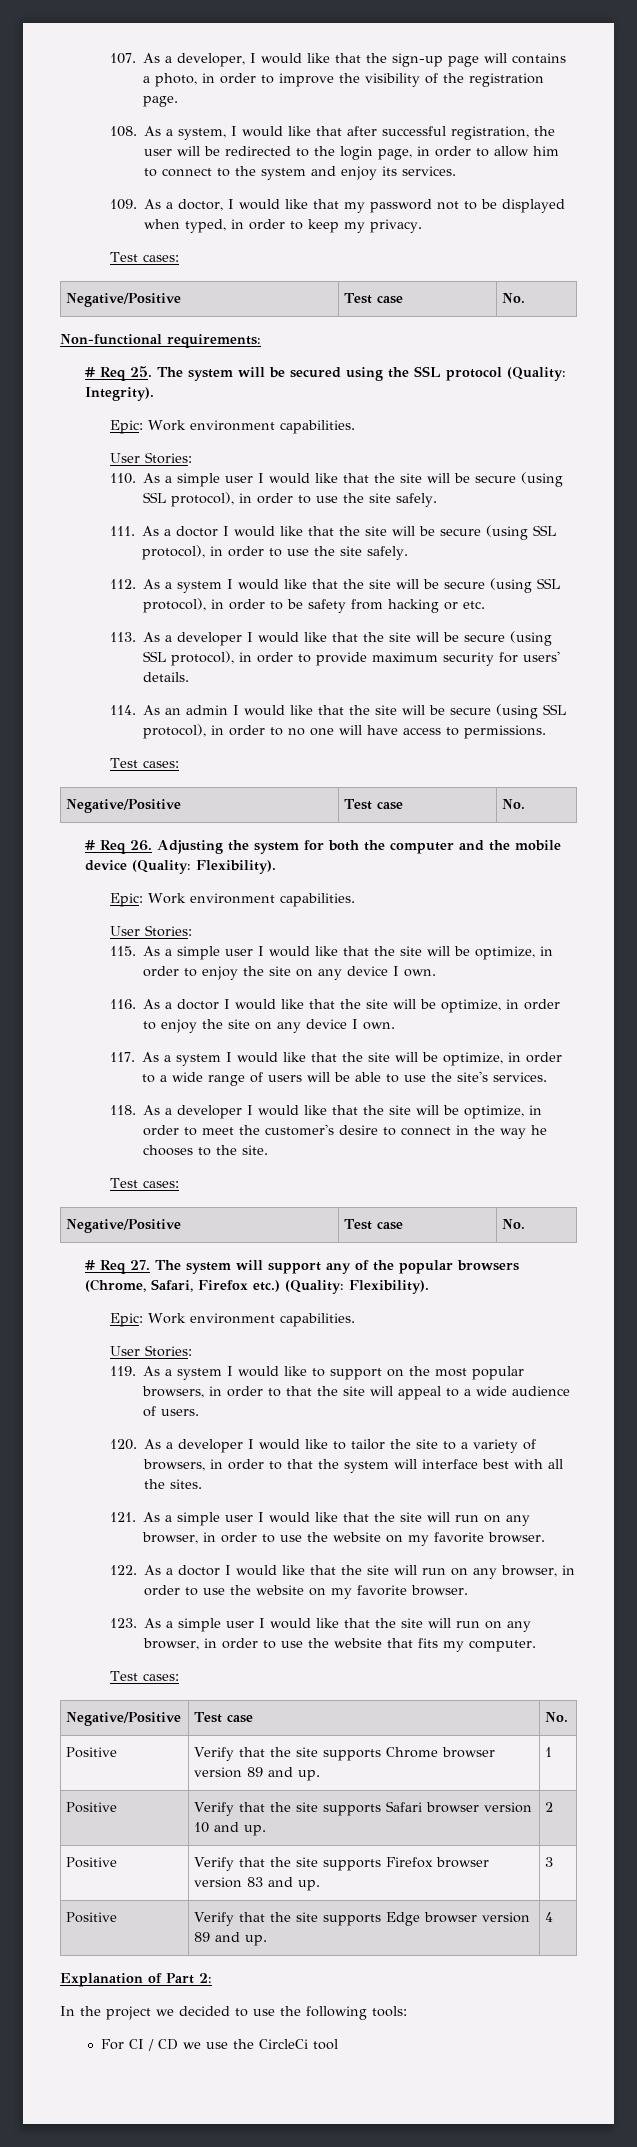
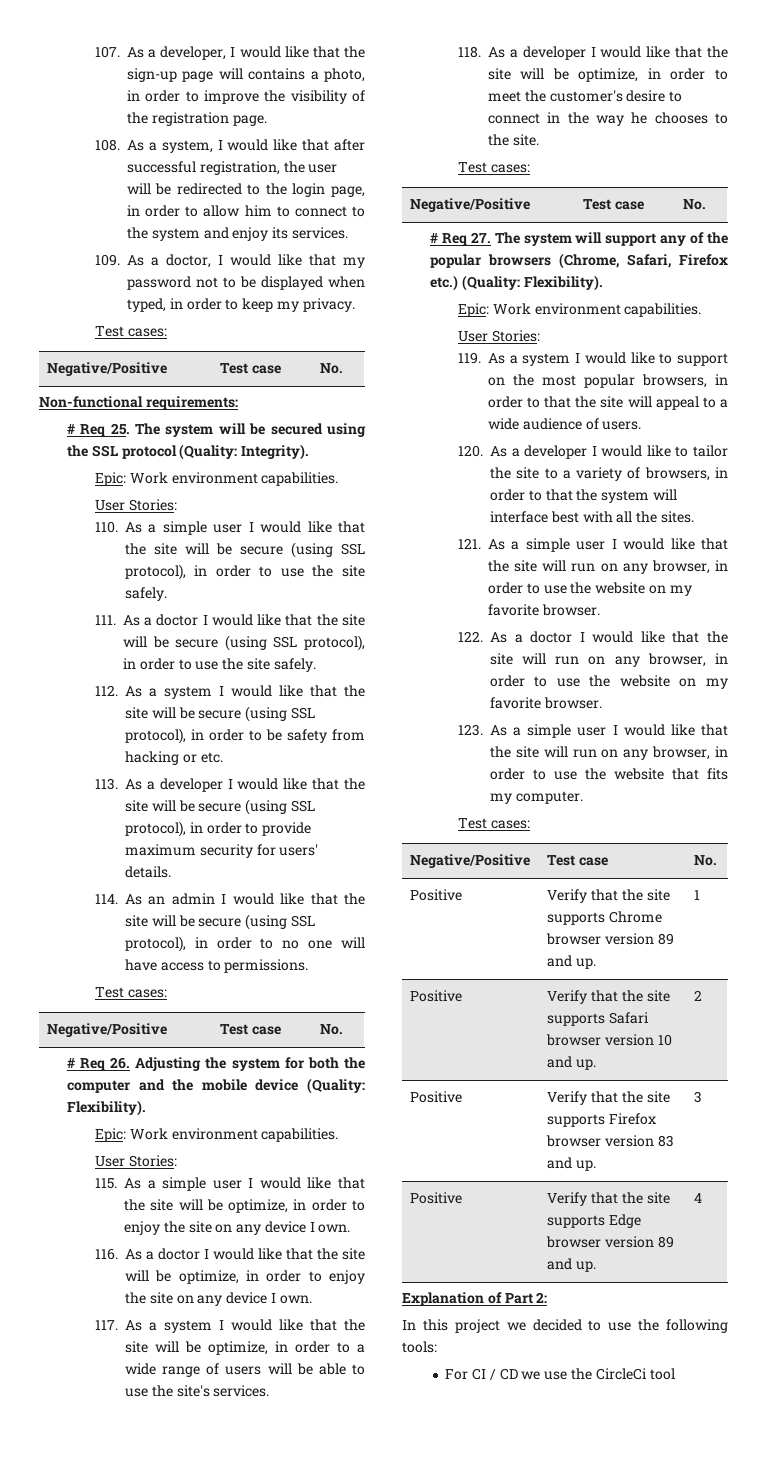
[80,2006,101,2016] the -> [422,1319,448,1331] this

